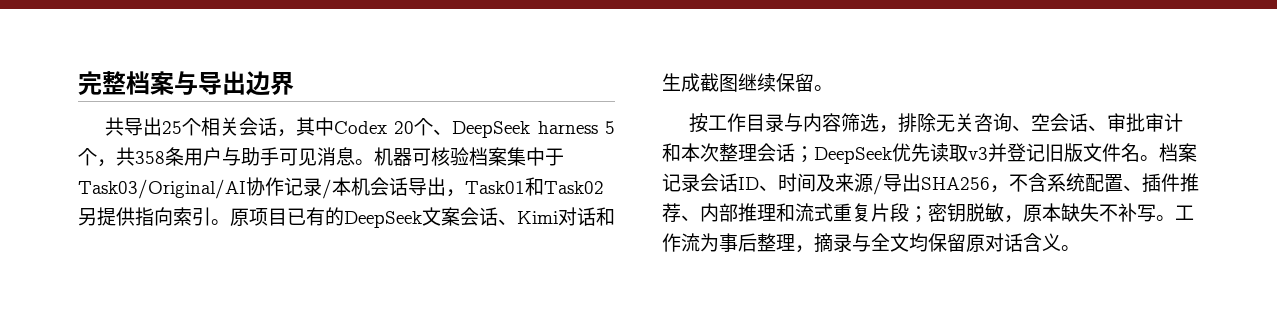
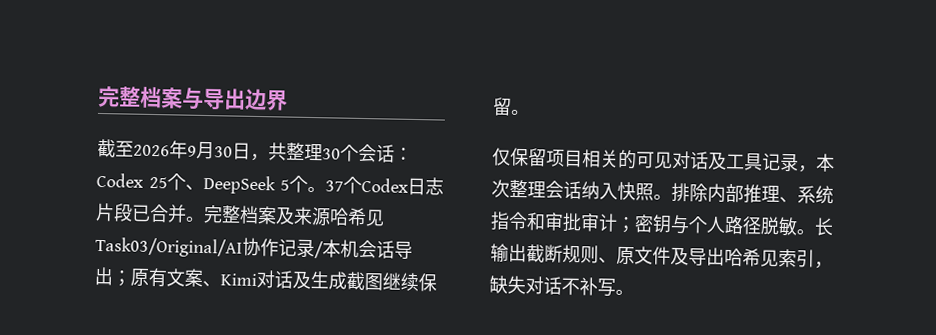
[104,117,615,138] [78,147,564,167] 共导出25个相关会话，其中Codex 20个、DeepSeek harness 5个，共358条用户与助手可见消息。机器可核验档案集中于 -> [97,138,413,163] [96,172,444,196] [95,202,385,227] 截至2026年9月30日，共整理30个会话：Codex 25个、DeepSeek 5个。37个Codex日志片段已合并。完整档案及来源哈希见
[446,177,604,197] [78,207,498,228] ，Task01和Task02另提供指向索引。原项目已有的DeepSeek文案会话 -> [112,267,204,288] ；原有文案
[596,207,615,226] 和 -> [292,270,312,290] 及
[688,113,1183,133] [662,143,1197,164] [662,173,1199,195] [662,203,1194,223] [662,233,1061,253] 按工作目录与内容筛选，排除无关咨询、空会话、审批审计和本次整理会话；DeepSeek优先读取v3并登记旧版文件名。档案记录会话ID、时间及来源/导出SHA256，不含系统配置、插件推荐、内部推理和流式重复片段；密钥脱敏，原本缺失不补写。工作流为事后整理，摘录与全文均保留原对话含义 -> [492,147,835,173] [491,179,834,204] [490,211,834,237] [490,243,833,269] [489,275,616,297] 仅保留项目相关的可见对话及工具记录，本次整理会话纳入快照。排除内部推理、系统指令和审批审计；密钥与个人路径脱敏。长输出截断规则、原文件及导出哈希见索引，缺失对话不补写

